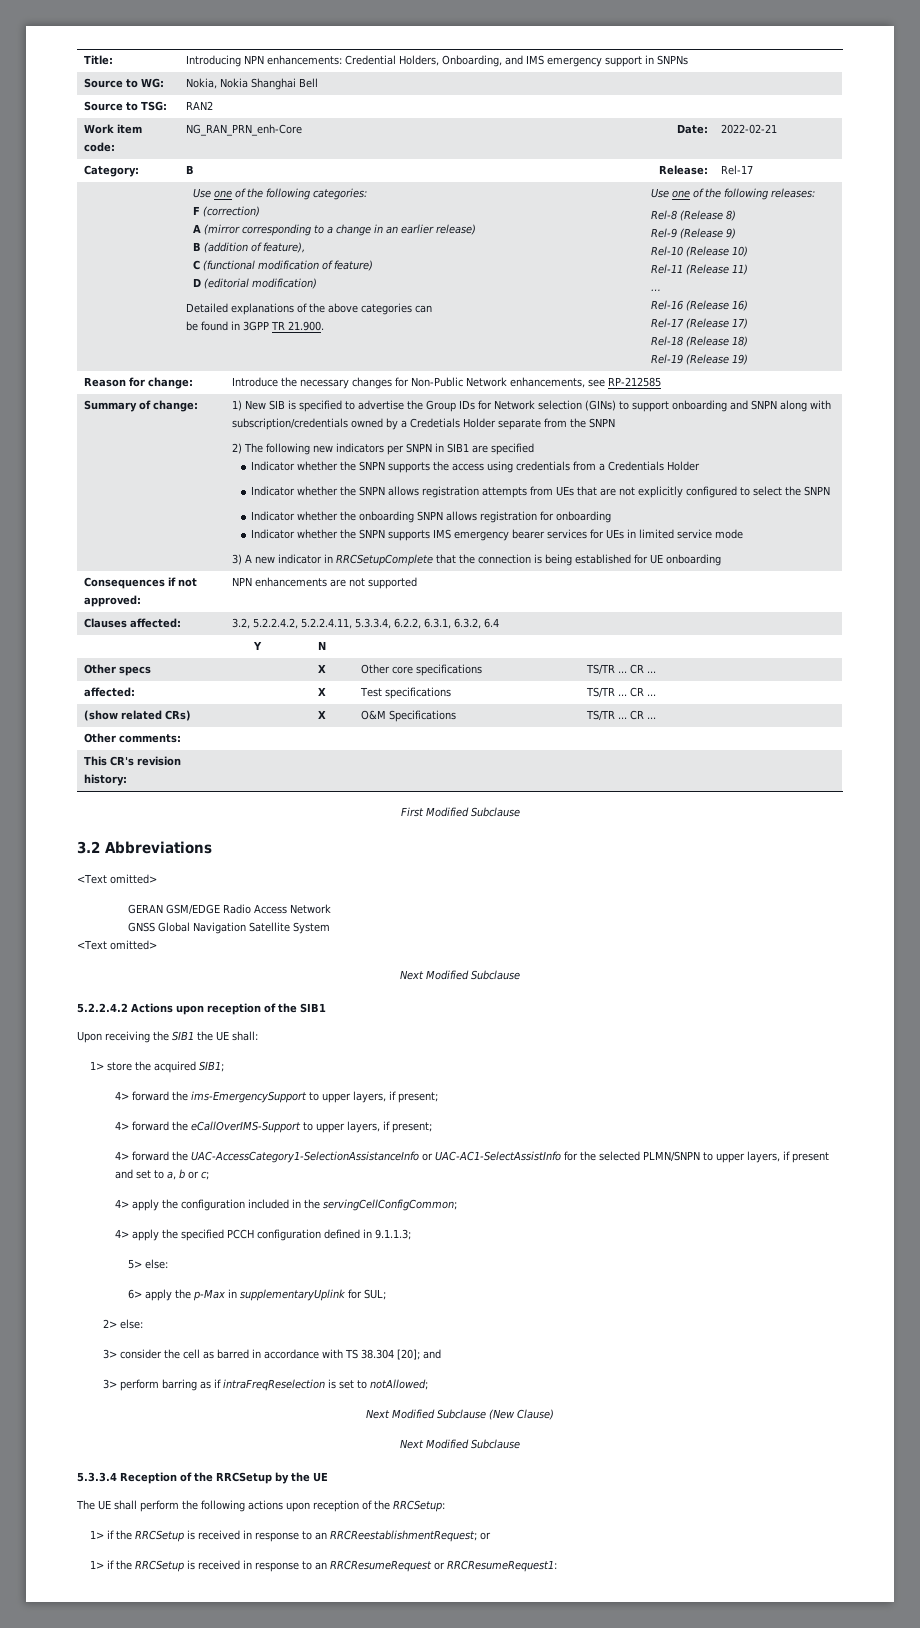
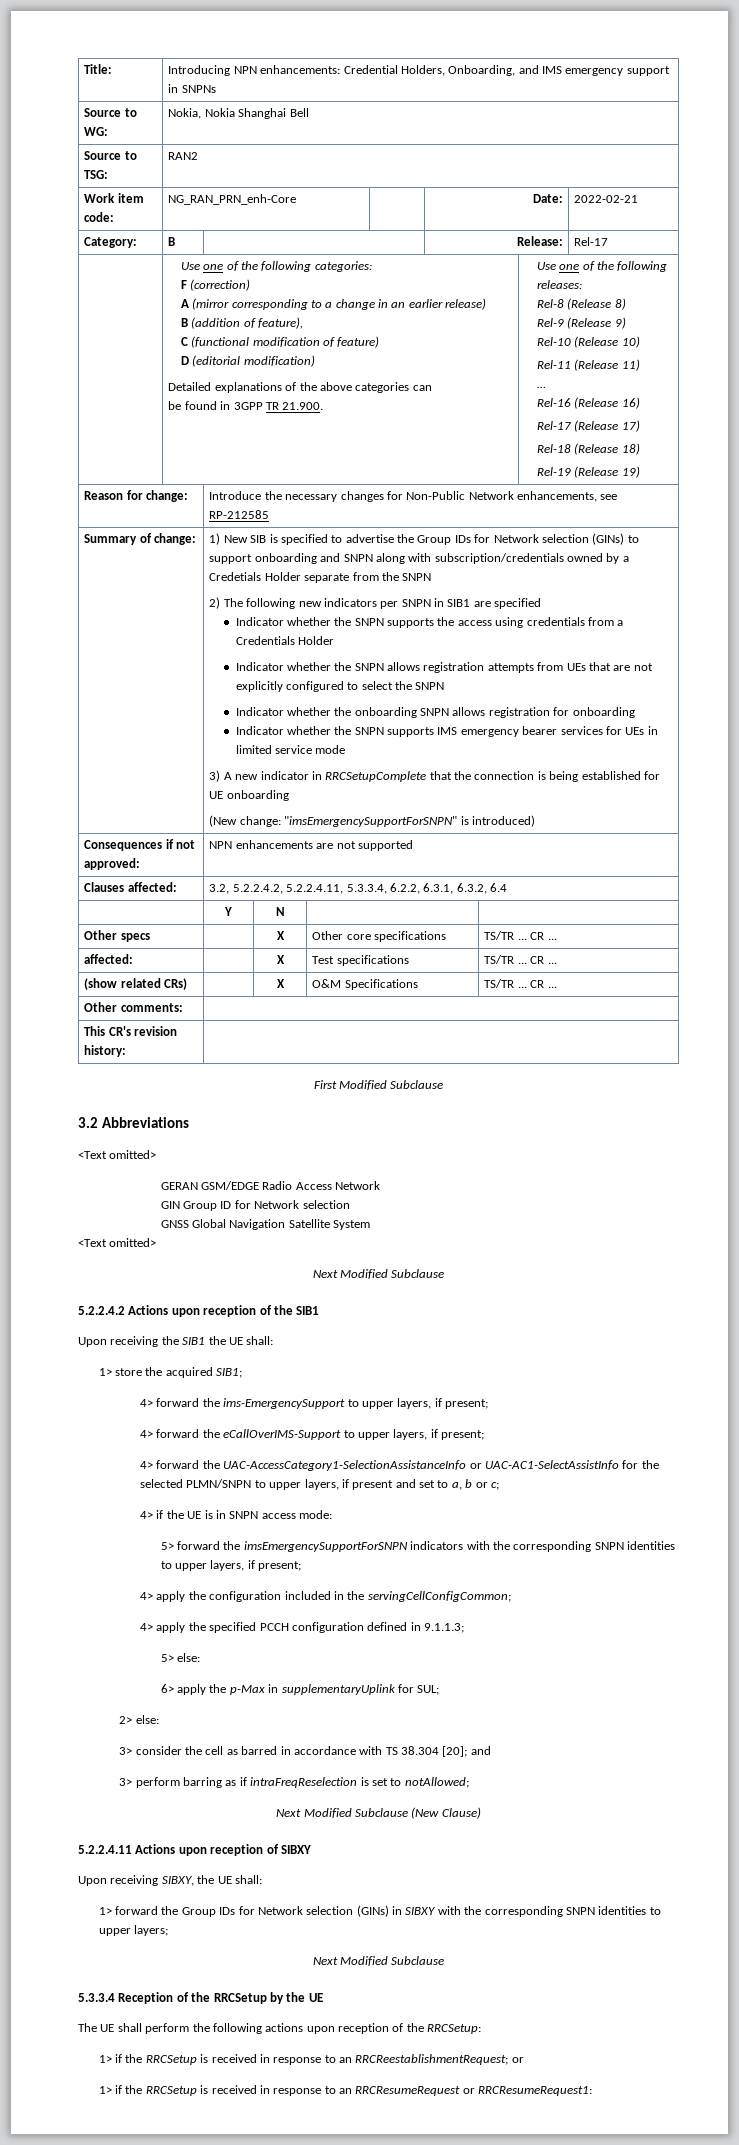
(721, 560) none -> [209,815,535,827] // (New change: "imsEmergencySupportForSNPN" is introduced)
(332, 909) none -> [160,1200,350,1211] // GIN Group ID for Network selection
(210, 1175) none -> [140,1510,333,1519] [160,1541,676,1552] [160,1560,302,1571] // 4> if the UE is in SNPN access mode: // 5> forward the imsEmergencySupportForSNPN indicators with the corresponding SNPN identities to upper layers, if present;
(554, 1414) none -> [78,1844,311,1856] [78,1875,262,1886] [98,1905,661,1917] [98,1925,169,1936] // 5.2.2.4.11 Actions upon reception of SIBXY // Upon receiving SIBXY, the UE shall: // 1> forward the Group IDs for Network selection (GINs) in SIBXY with the corresponding SNPN identities to upper layers;

